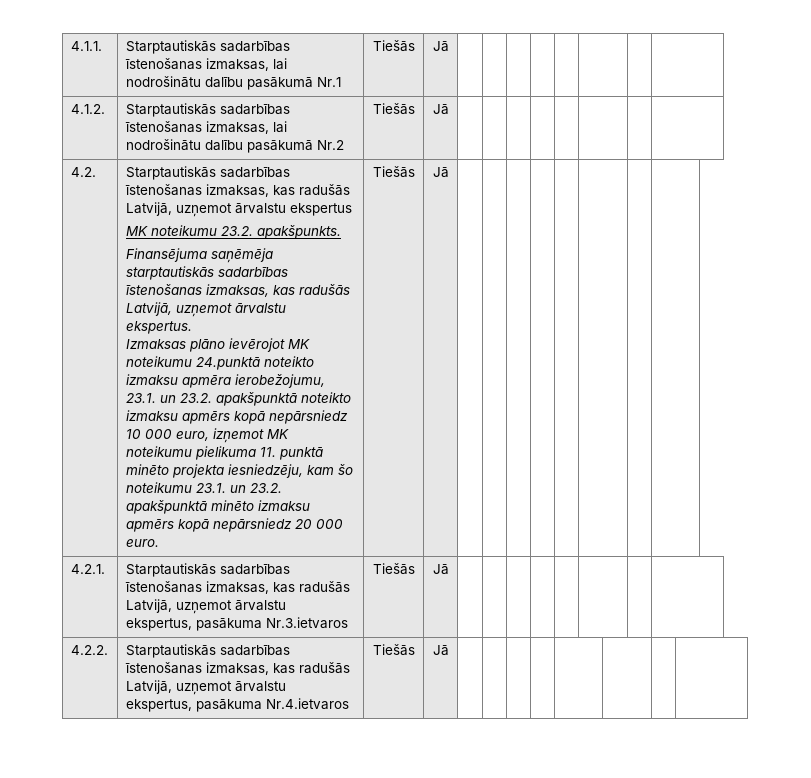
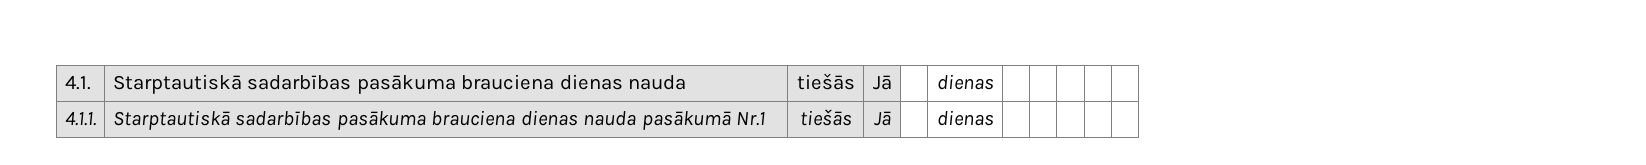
[70,41,102,51] [125,40,290,54] [124,58,287,71] [125,76,341,90] [372,40,415,52] [432,41,449,52] [70,104,105,114] [125,103,290,117] [124,121,287,134] [125,139,344,153] [372,103,415,115] [432,104,449,115] [70,167,96,177] [125,166,290,180] [124,184,350,197] [125,202,352,217] [125,225,341,239] [125,248,273,263] [125,266,288,280] [125,284,350,297] [125,302,286,317] [125,321,192,334] [125,338,310,352] [125,356,314,370] [125,374,325,388] [125,392,351,406] [125,410,348,424] [125,428,289,443] [125,446,323,460] [125,464,353,478] [125,482,282,493] [125,500,310,514] [125,518,343,532] [125,539,159,547] [372,166,415,178] [432,167,449,178] [70,564,105,574] [125,563,290,577] [124,581,350,594] [125,599,286,614] [125,617,348,631] [372,563,415,575] [432,564,449,575] [70,645,108,655] [125,644,290,658] [124,662,350,675] [125,680,286,695] [125,698,349,712] [372,644,415,656] [432,645,449,656] 4.1.1. | Starptautiskās sadarbības īstenošanas izmaksas, lai nodrošinātu dalību pasākumā Nr.1 | Tiešās | Jā | | | | | | | | // 4.1.2. | Starptautiskās sadarbības īstenošanas izmaksas, lai nodrošinātu dalību pasākumā Nr.2 | Tiešās | Jā | | | | | | | | // 4.2. | Starptautiskās sadarbības īstenošanas izmaksas, kas radušās Latvijā, uzņemot ārvalstu ekspertus // MK noteikumu 23.2. apakšpunkts. // Finansējuma saņēmēja starptautiskās sadarbības īstenošanas izmaksas, kas radušās Latvijā, uzņemot ārvalstu ekspertus. // Izmaksas plāno ievērojot MK noteikumu 24.punktā noteikto izmaksu apmēra ierobežojumu, 23.1. un 23.2. apakšpunktā noteikto izmaksu apmērs kopā nepārsniedz 10 000 euro, izņemot MK noteikumu pielikuma 11. punktā minēto projekta iesniedzēju, kam šo noteikumu 23.1. un 23.2. apakšpunktā minēto izmaksu apmērs kopā nepārsniedz 20 000 euro. | Tiešās | Jā | | | | | | | | // 4.2.1. | Starptautiskās sadarbības īstenošanas izmaksas, kas radušās Latvijā, uzņemot ārvalstu ekspertus, pasākuma Nr.3.ietvaros | Tiešās | Jā | | | | | | | | // 4.2.2. | Starptautiskās sadarbības īstenošanas izmaksas, kas radušās Latvijā, uzņemot ārvalstu ekspertus, pasākuma Nr.4.ietvaros | Tiešās | Jā | | | -> [64,75,91,90] [112,74,687,94] [796,73,855,90] [872,75,892,90] [936,74,994,90] [64,111,96,126] [112,110,766,130] [799,109,852,126] [873,111,891,126] [936,110,994,126] 4.1. | Starptautiskā sadarbības pasākuma brauciena dienas nauda | tiešās | Jā | | dienas | | | | | // 4.1.1. | Starptautiskā sadarbības pasākuma brauciena dienas nauda pasākumā Nr.1 | tiešās | Jā | | dienas

